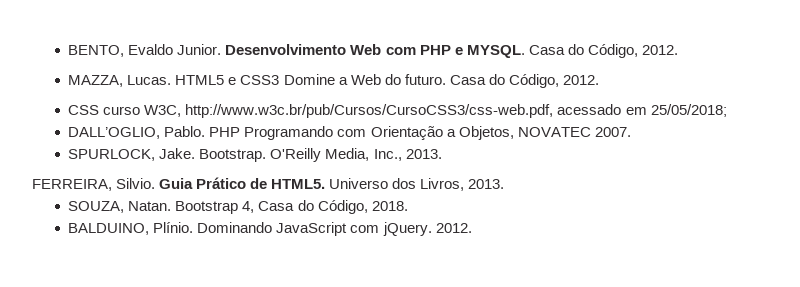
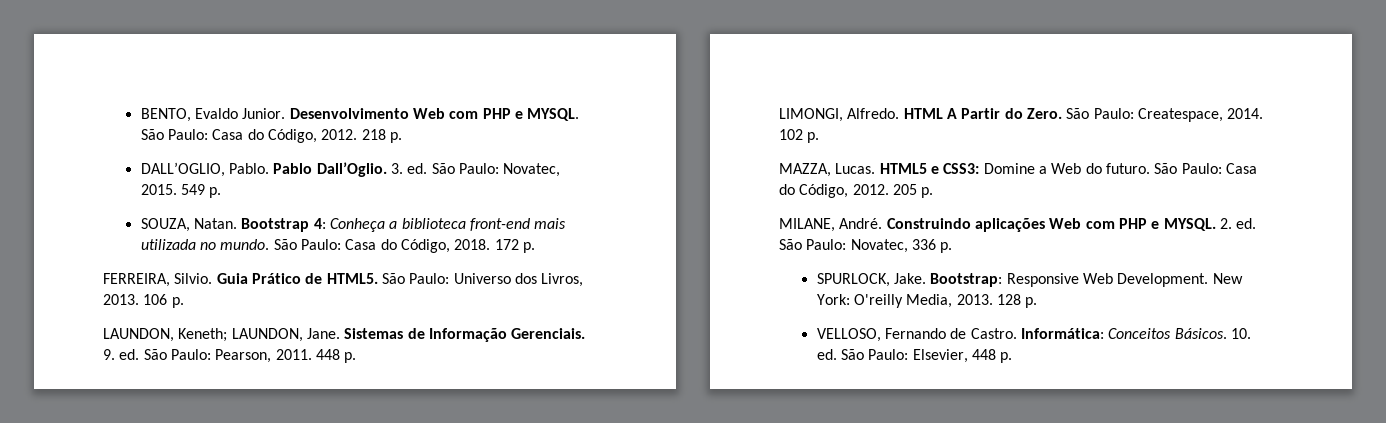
[528,44,678,58] [68,74,599,88] [68,104,727,118] [68,126,631,140] [68,148,442,162] Casa do Código, 2012. // MAZZA, Lucas. HTML5 e CSS3 Domine a Web do futuro. Casa do Código, 2012. // CSS curso W3C, http://www.w3c.br/pub/Cursos/CursoCSS3/css-web.pdf, acessado em 25/05/2018; // DALL’OGLIO, Pablo. PHP Programando com Orientação a Objetos, NOVATEC 2007. // SPURLOCK, Jake. Bootstrap. O'Reilly Media, Inc., 2013. -> [140,129,402,143] [140,162,561,177] [140,184,222,198] [140,218,567,232] [140,239,535,253] São Paulo: Casa do Código, 2012. 218 p. // DALL’OGLIO, Pablo. Pablo Dall’Oglio. 3. ed. São Paulo: Novatec, 2015. 549 p. // SOUZA, Natan. Bootstrap 4: Conheça a biblioteca front-end mais utilizada no mundo. São Paulo: Casa do Código, 2018. 172 p.
(326, 184) none -> [381,273,450,284] São Paulo:
[68,200,408,214] [68,222,472,236] // SOUZA, Natan. Bootstrap 4, Casa do Código, 2018. // BALDUINO, Plínio. Dominando JavaScript com jQuery. 2012. -> [143,294,184,308] [103,328,586,342] [103,349,357,363] [779,108,1264,122] [779,129,820,143] [779,163,1257,177] [779,184,934,198] [779,218,1257,232] [779,239,953,253] [816,273,1243,287] [816,294,1038,308] [816,328,1251,342] [816,349,1013,363] 106 p. // LAUNDON, Keneth; LAUNDON, Jane. Sistemas de Informação Gerenciais. 9. ed. São Paulo: Pearson, 2011. 448 p. // LIMONGI, Alfredo. HTML A Partir do Zero. São Paulo: Createspace, 2014. 102 p. // MAZZA, Lucas. HTML5 e CSS3: Domine a Web do futuro. São Paulo: Casa do Código, 2012. 205 p. // MILANE, André. Construindo aplicações Web com PHP e MYSQL. 2. ed. São Paulo: Novatec, 336 p. // SPURLOCK, Jake. Bootstrap: Responsive Web Development. New York: O'reilly Media, 2013. 128 p. // VELLOSO, Fernando de Castro. Informática: Conceitos Básicos. 10. ed. São Paulo: Elsevier, 448 p.

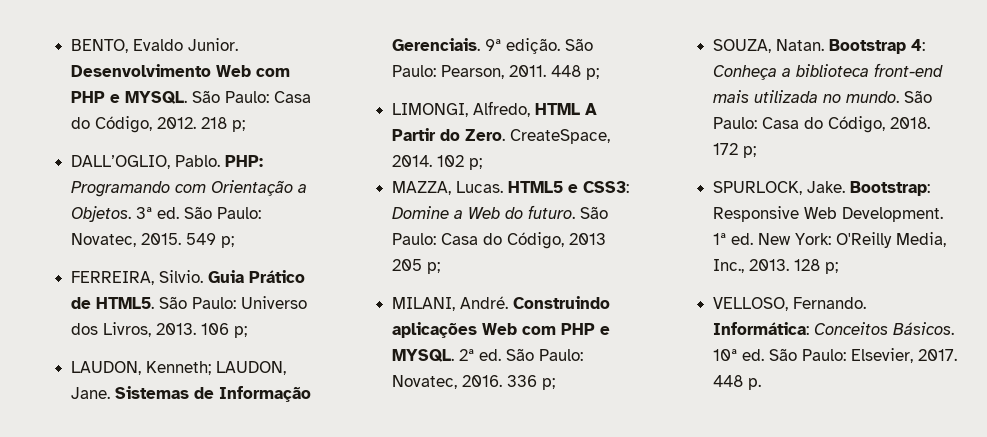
[389,132,402,143] p. -> [231,120,245,132] p;
[273,162,403,177] Pablo Dall’Oglio. 3. -> [224,155,263,167] [70,180,307,197] [70,206,152,222] PHP: Programando com Orientação a Objetos. 3ª
[209,187,222,198] p. -> [220,236,234,248] [70,270,305,285] [70,296,307,309] [70,322,247,338] [70,361,286,375] [70,386,311,402] [391,38,593,54] [391,65,599,80] [391,101,597,117] [391,128,610,144] [391,155,482,170] [391,181,629,195] [391,205,608,219] [391,232,606,249] [391,259,440,274] [391,296,610,311] [391,322,610,338] [391,348,583,362] [391,375,555,390] p; // FERREIRA, Silvio. Guia Prático de HTML5. São Paulo: Universo dos Livros, 2013. 106 p; // LAUDON, Kenneth; LAUDON, Jane. Sistemas de Informação Gerenciais. 9ª edição. São Paulo: Pearson, 2011. 448 p; // LIMONGI, Alfredo, HTML A Partir do Zero. CreateSpace, 2014. 102 p; // MAZZA, Lucas. HTML5 e CSS3: Domine a Web do futuro. São Paulo: Casa do Código, 2013 205 p; // MILANI, André. Construindo aplicações Web com PHP e MYSQL. 2ª ed. São Paulo: Novatec, 2016. 336 p;
[522,242,535,253] [103,273,584,287] [103,294,184,308] [103,328,586,342] [103,349,357,363] [779,108,1264,122] [779,129,820,143] [779,163,1257,177] [779,184,934,198] [779,218,1257,232] [779,239,953,253] p. // FERREIRA, Silvio. Guia Prático de HTML5. São Paulo: Universo dos Livros, 2013. 106 p. // LAUNDON, Keneth; LAUNDON, Jane. Sistemas de Informação Gerenciais. 9. ed. São Paulo: Pearson, 2011. 448 p. // LIMONGI, Alfredo. HTML A Partir do Zero. São Paulo: Createspace, 2014. 102 p. // MAZZA, Lucas. HTML5 e CSS3: Domine a Web do futuro. São Paulo: Casa do Código, 2012. 205 p. // MILANE, André. Construindo aplicações Web com PHP e MYSQL. 2. ed. São Paulo: Novatec, 336 p. -> [742,146,756,158] p;
[1212,273,1243,284] [816,294,953,308] New York: O'reilly Media, -> [712,232,946,248] [712,259,744,273] 1ª ed. New York: O'Reilly Media, Inc.,
[1025,297,1038,308] p. -> [824,262,838,274] p;
[884,328,1017,339] Fernando de Castro. -> [792,297,866,309] Fernando.
[1230,328,1251,339] 10. -> [712,349,737,361] 10ª
(968, 356) none -> [917,349,957,361] 2017.

